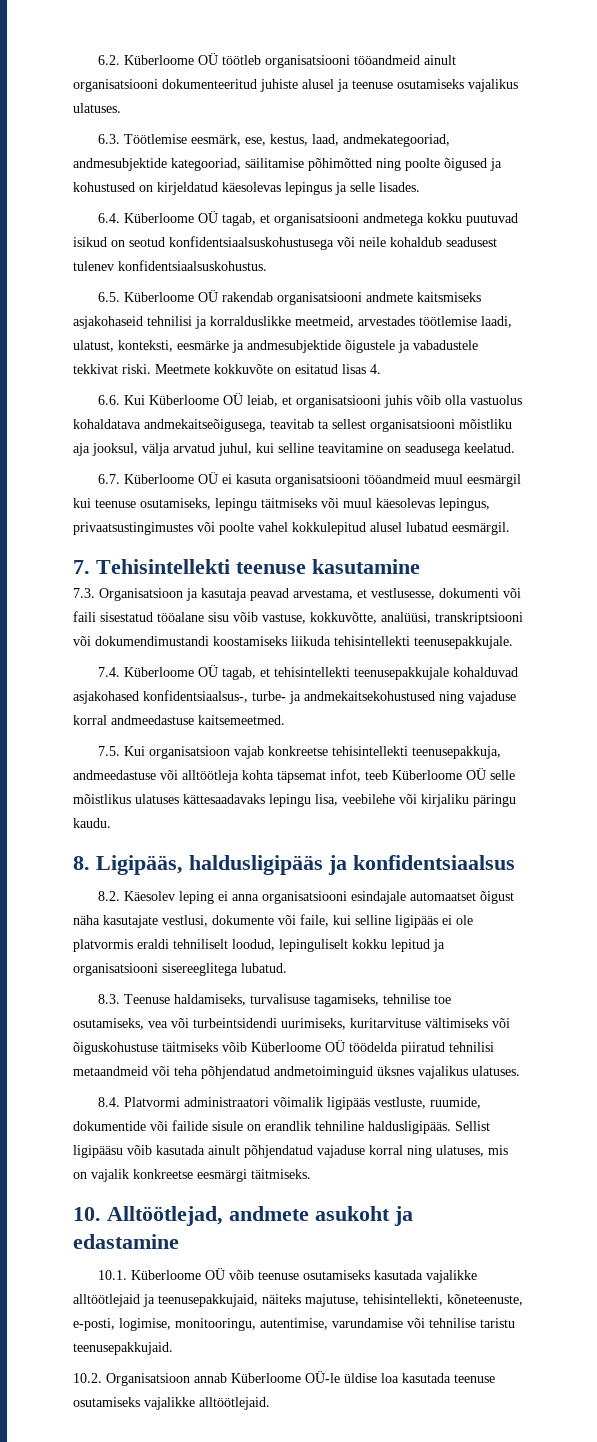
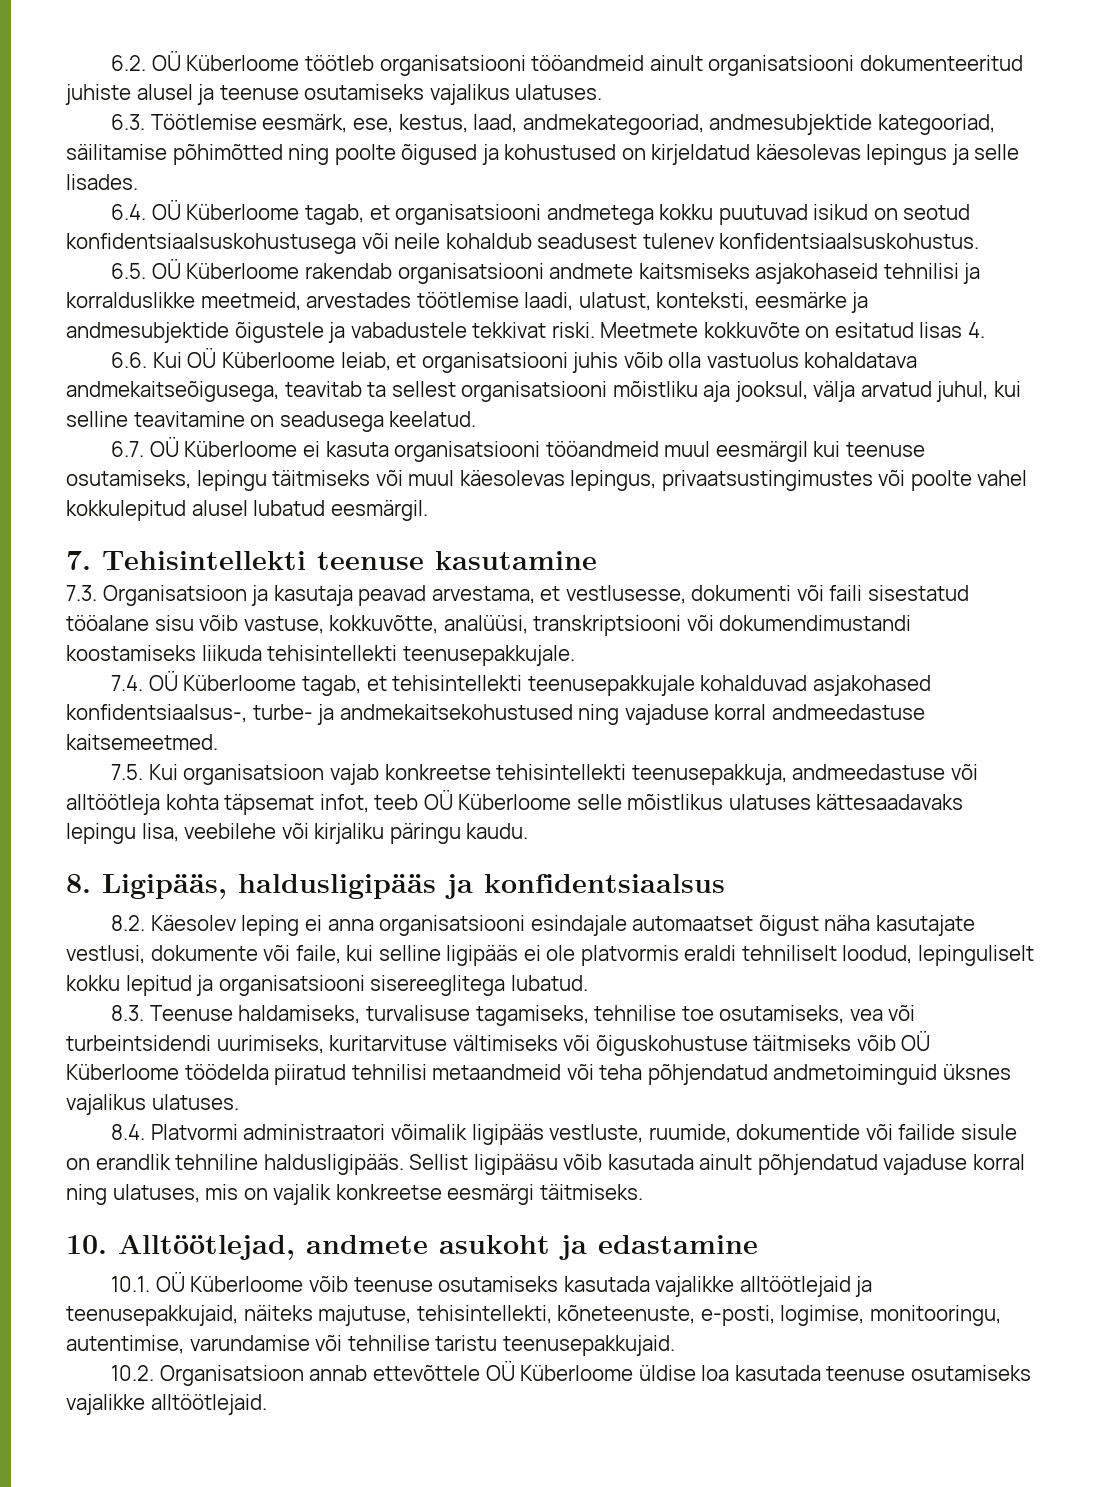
[124,53,219,65] Küberloome OÜ -> [151,51,300,71] OÜ Küberloome
[124,211,219,223] Küberloome OÜ -> [151,200,300,220] OÜ Küberloome
[124,290,219,302] Küberloome OÜ -> [151,259,300,279] OÜ Küberloome
[149,393,244,405] Küberloome OÜ -> [187,348,335,368] OÜ Küberloome
[124,472,219,484] Küberloome OÜ -> [149,437,298,457] OÜ Küberloome
[124,665,219,677] Küberloome OÜ -> [148,671,297,691] OÜ Küberloome
[392,768,486,780] Küberloome OÜ -> [423,790,572,810] OÜ Küberloome
[251,1040,345,1052] Küberloome OÜ -> [901,1031,931,1051] [66,1064,179,1080] OÜ Küberloome
[131,1268,226,1280] Küberloome OÜ -> [155,1272,304,1292] OÜ Küberloome
[231,1371,340,1383] Küberloome OÜ-le -> [372,1361,634,1381] ettevõttele OÜ Küberloome

